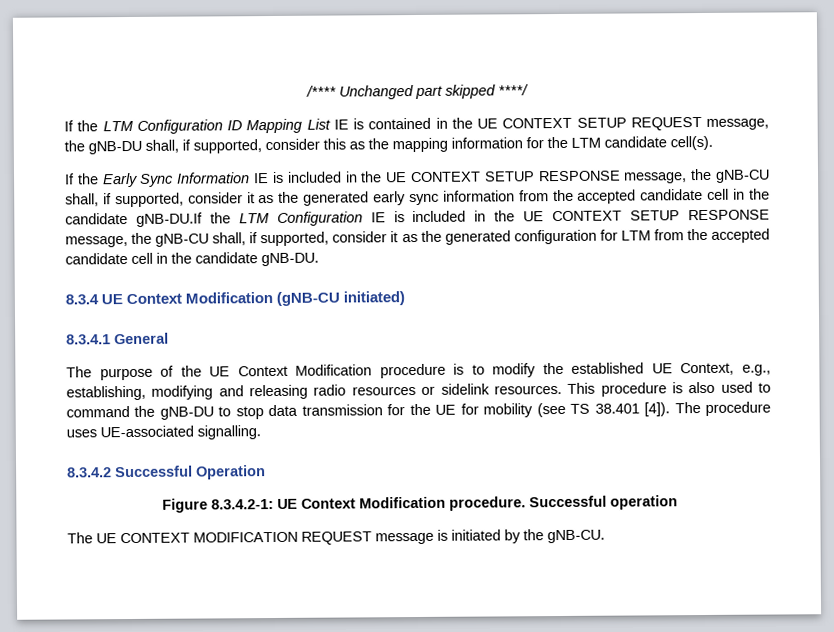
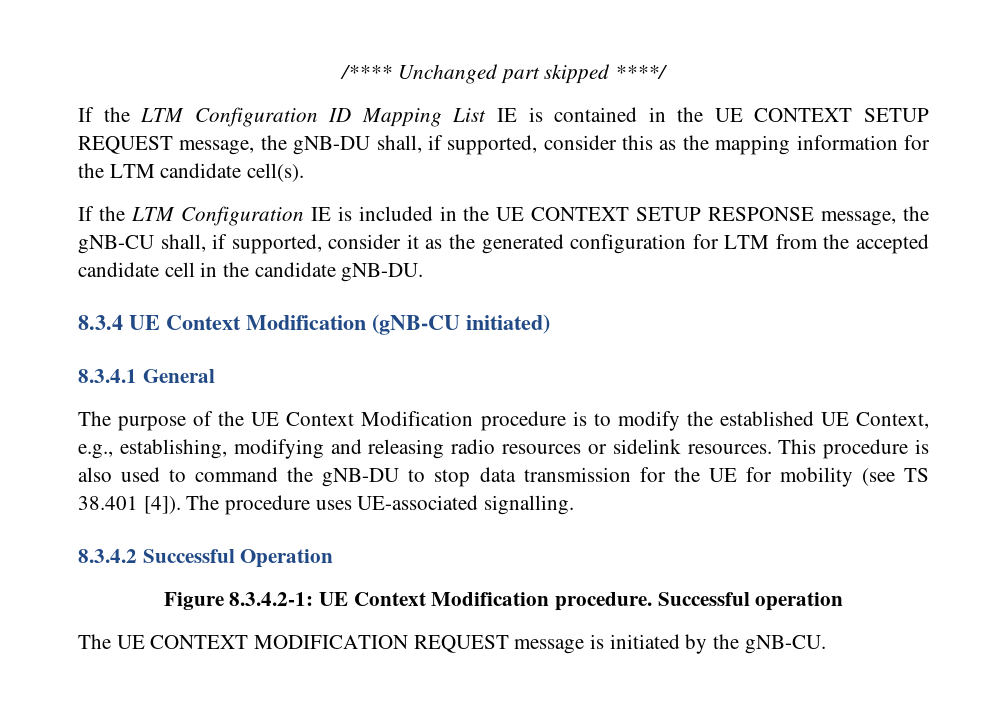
[101,168,770,188] [65,188,770,208] [65,212,231,227] Early Sync Information IE is included in the UE CONTEXT SETUP RESPONSE message, the gNB-CU shall, if supported, consider it as the generated early sync information from the accepted candidate cell in the candidate gNB-DU.If the -> (125, 213) none

